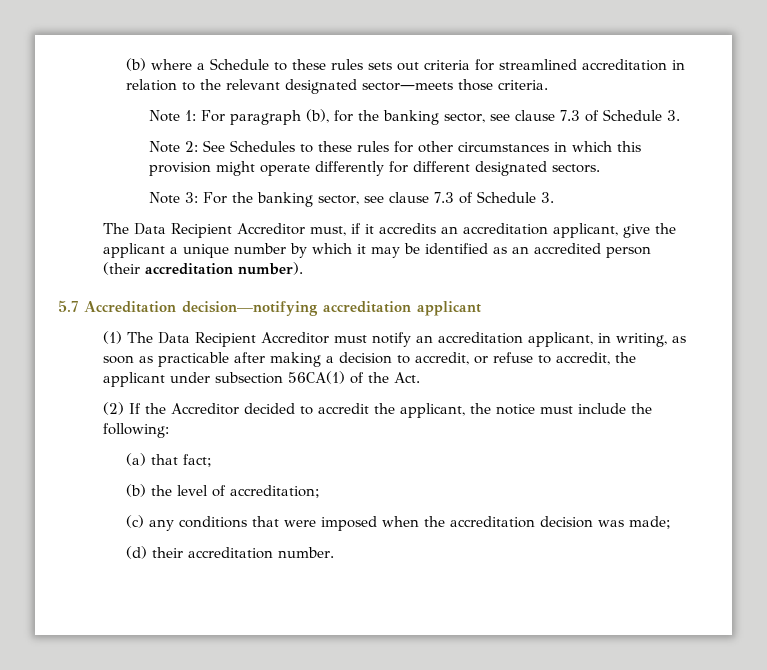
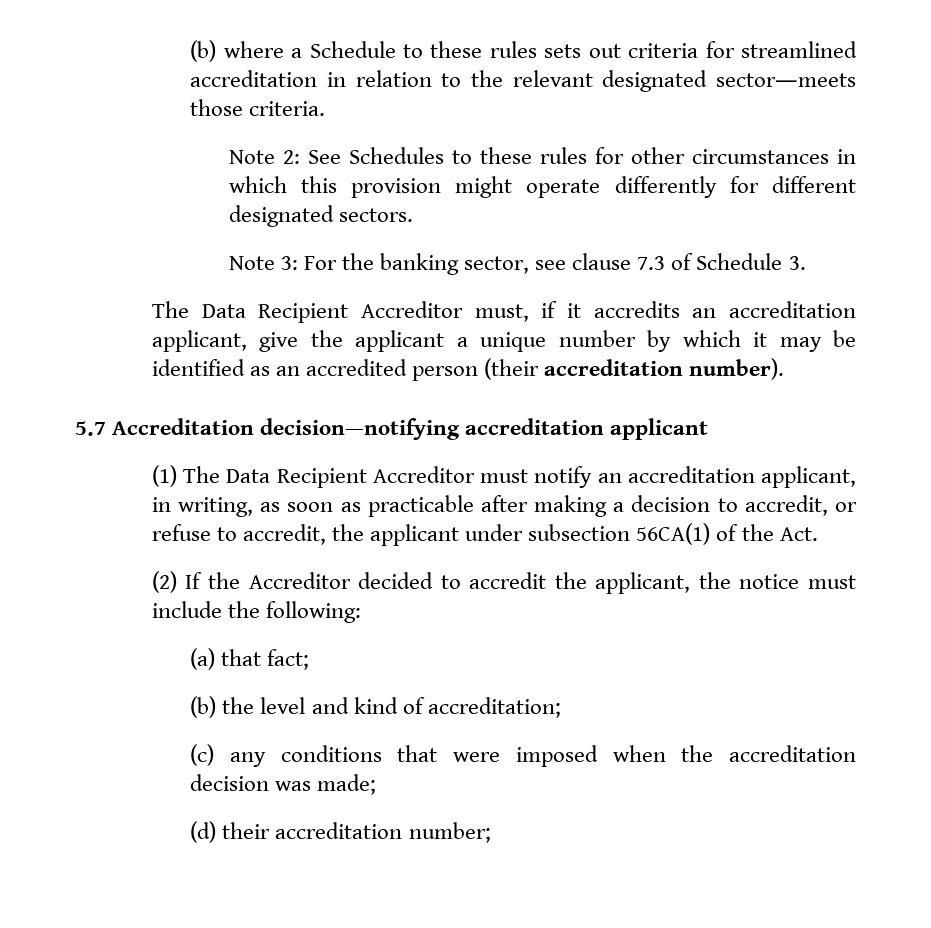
[148,109,680,125] // Note 1: For paragraph (b), for the banking sector, see clause 7.3 of Schedule 3. -> (326, 108) none
(208, 490) none -> [311,697,398,714] and kind
[277,547,334,558] number. -> [408,822,491,843] number;

